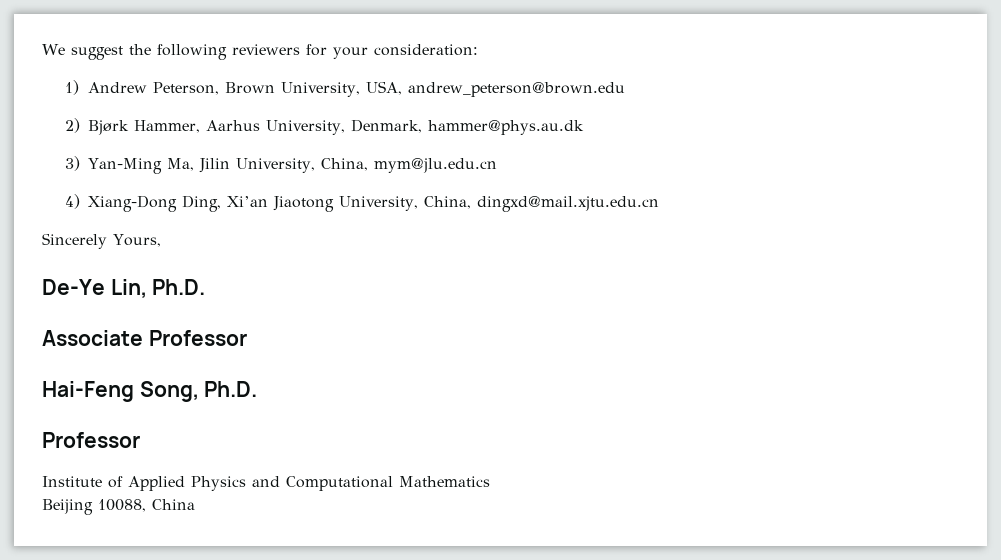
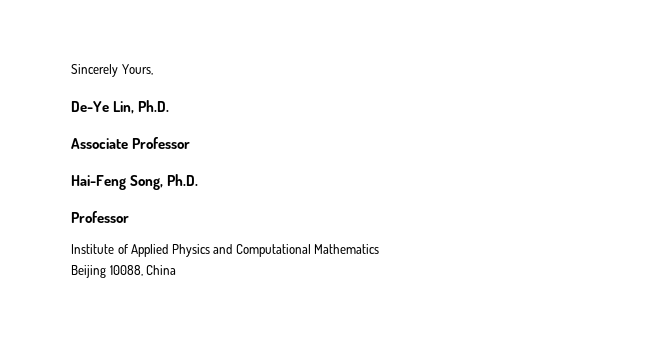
[42,44,478,60] [64,80,625,97] [64,118,584,135] [64,156,497,174] [64,194,659,212] We suggest the following reviewers for your consideration: // 1) Andrew Peterson, Brown University, USA, andrew_peterson@brown.edu // 2) Bjørk Hammer, Aarhus University, Denmark, hammer@phys.au.dk // 3) Yan-Ming Ma, Jilin University, China, mym@jlu.edu.cn // 4) Xiang-Dong Ding, Xi’an Jiaotong University, China, dingxd@mail.xjtu.edu.cn // -> (71, 70) none

